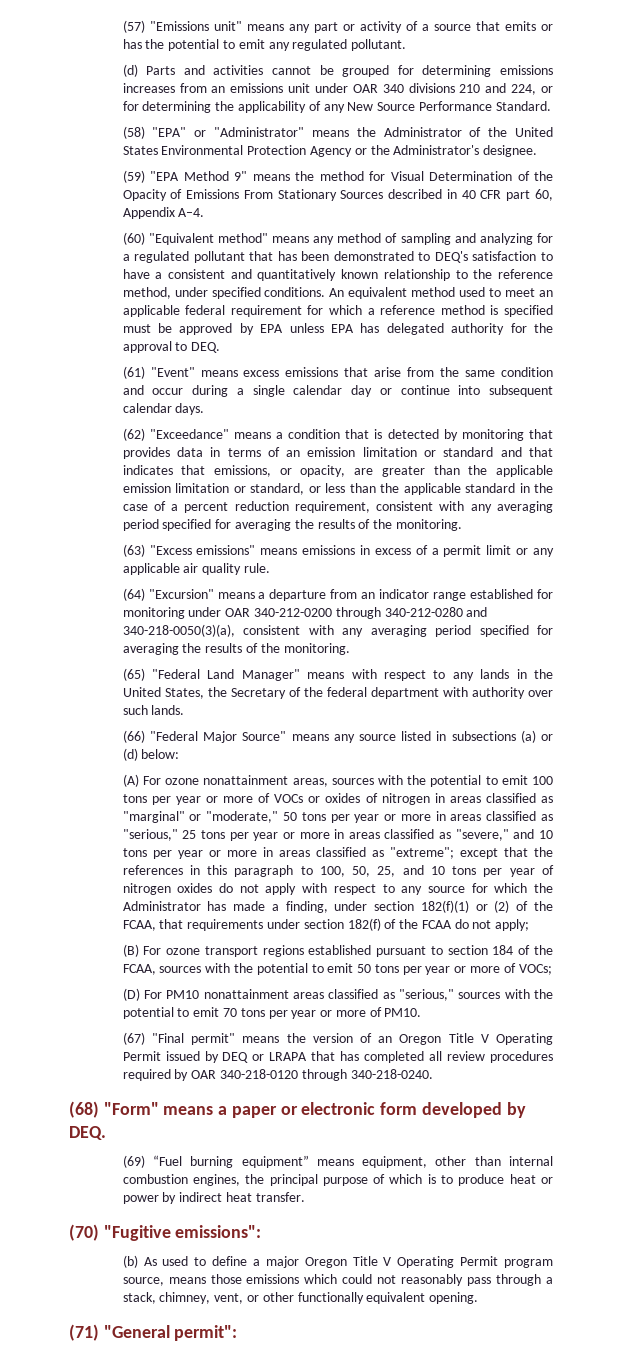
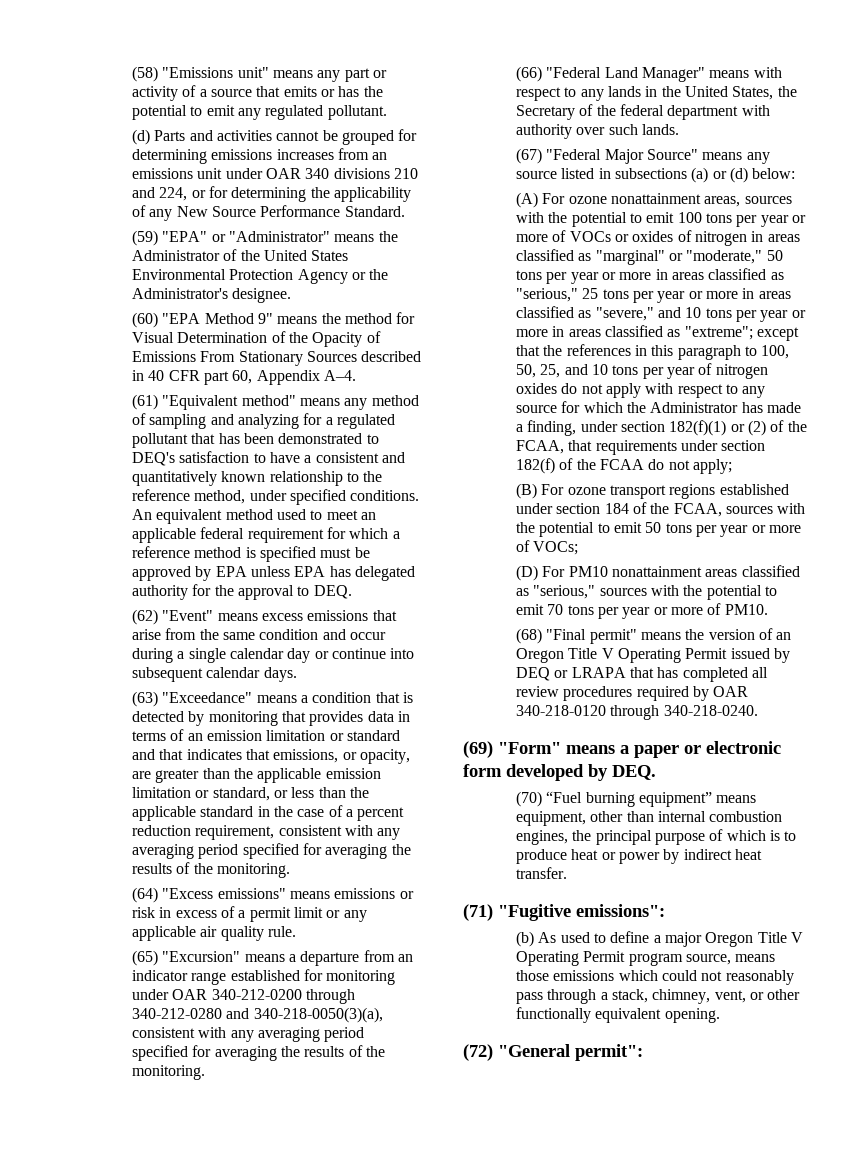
[122,20,145,33] (57) -> [132,66,159,82] (58)
[122,126,145,139] (58) -> [132,230,159,246] (59)
[122,170,145,183] (59) -> [132,312,159,328] (60)
[122,232,145,245] (60) -> [132,394,159,410] (61)
[122,366,145,379] (61) -> [132,609,159,625] (62)
[122,428,145,441] (62) -> [132,691,159,707] (63)
[122,544,145,557] (63) -> [132,887,159,903] (64)
(356, 550) none -> [399,891,414,899] [132,907,156,918] or risk
[122,588,145,601] (64) -> [132,950,159,966] (65)
[122,668,145,681] (65) -> [516,66,543,82] (66)
[122,730,145,743] (66) -> [516,148,543,164] (67)
[376,946,443,957] pursuant to -> [516,503,554,514] under
[122,1032,145,1045] (67) -> [516,628,543,644] (68)
[69,1101,99,1118] (68) -> [463,741,493,758] (69)
[122,1155,145,1168] (69) -> [516,791,543,807] (70)
[69,1224,99,1241] (70) -> [463,904,493,921] (71)
[69,1324,99,1341] (71) -> [463,1044,493,1061] (72)

